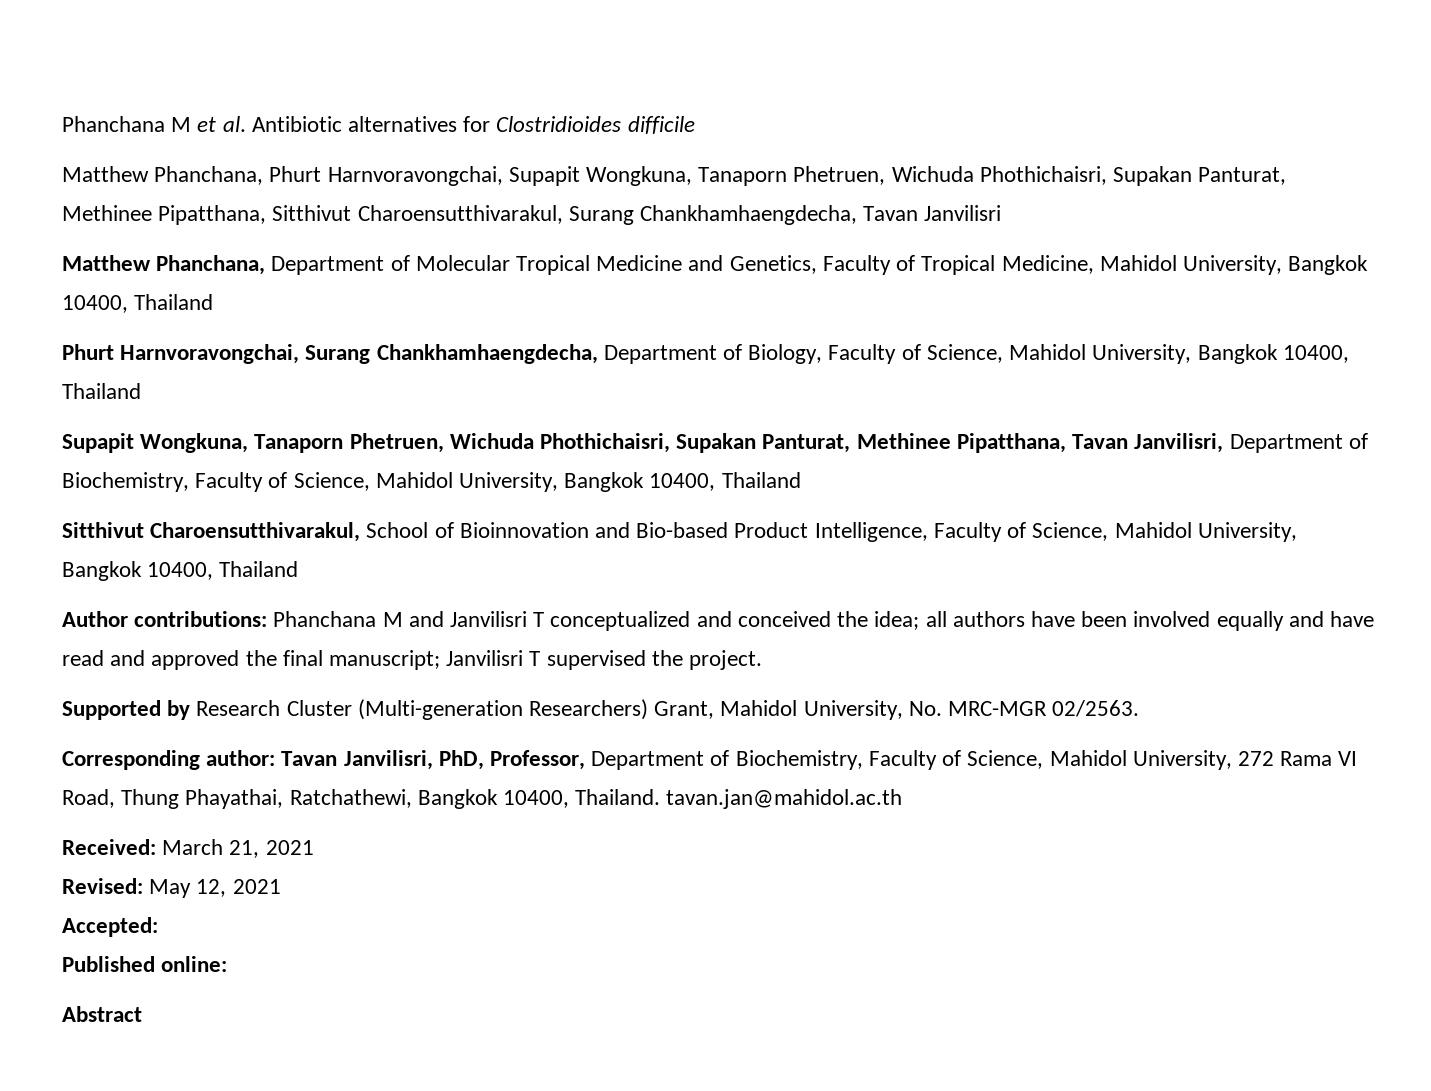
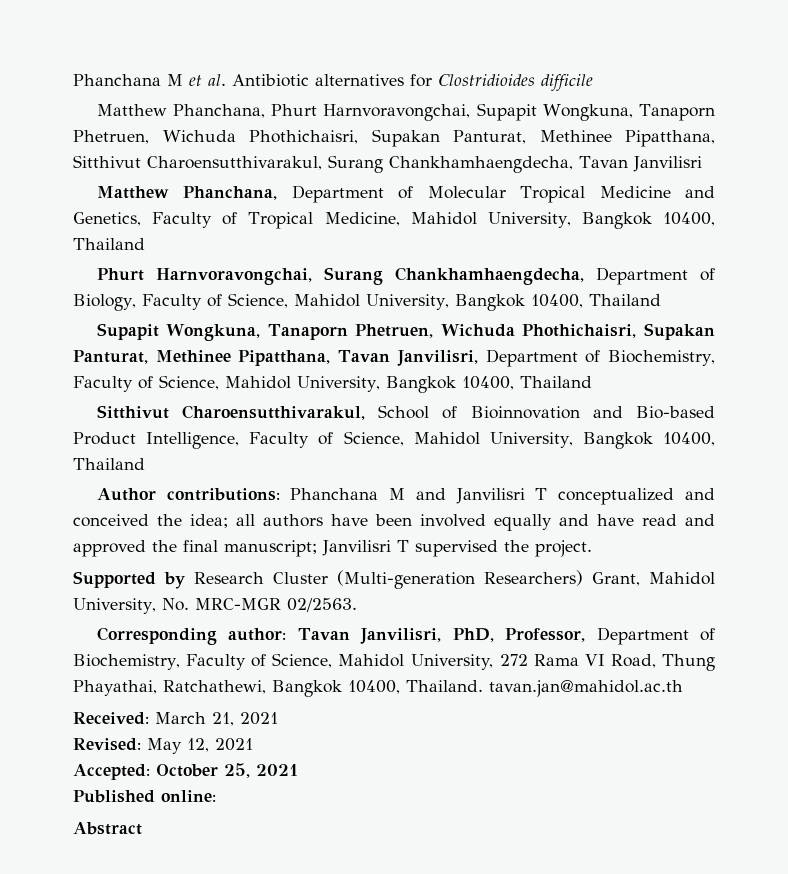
(158, 927) none -> [156,763,298,778] October 25, 2021

